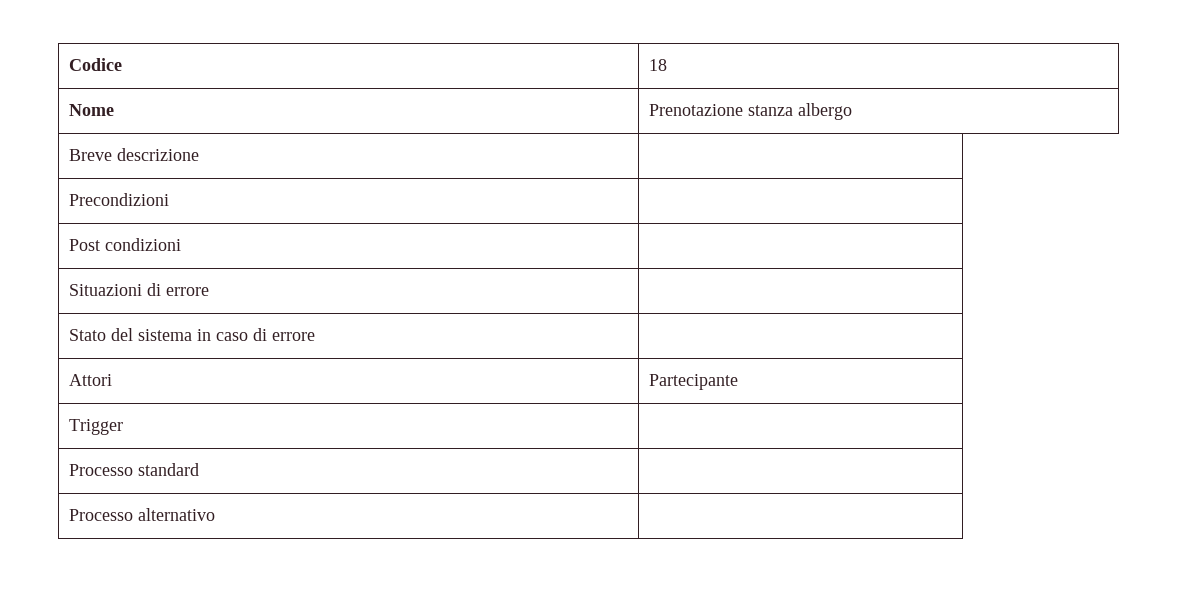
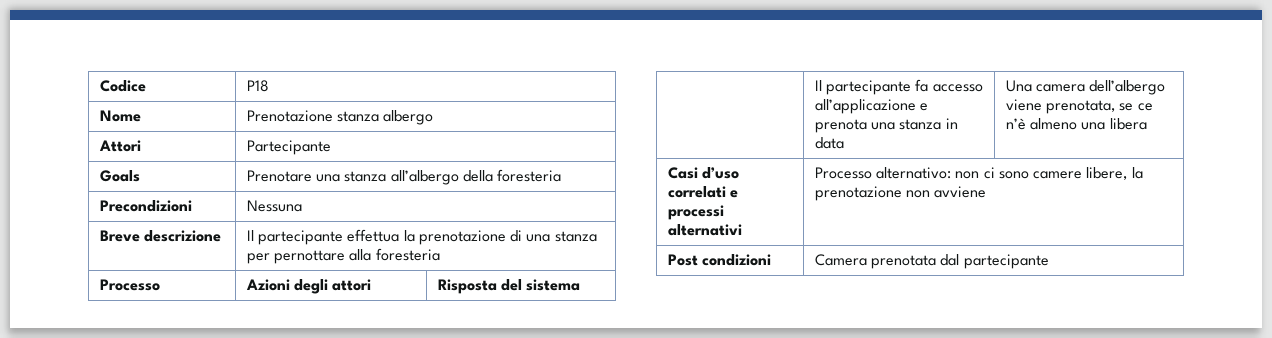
[648,59,667,71] 18 -> [246,80,269,92] P18
[68,148,199,161] [68,193,169,206] [68,238,181,251] [68,283,209,296] [68,328,315,341] [68,374,112,386] [648,374,738,390] [68,419,123,435] [68,463,199,476] [68,508,215,521] Breve descrizione | // Precondizioni | // Post condizioni | // Situazioni di errore | // Stato del sistema in caso di errore | // Attori | Partecipante // Trigger | // Processo standard | // Processo alternativo | -> [98,140,141,152] [246,140,331,155] [99,170,140,182] [246,169,562,185] [99,200,192,212] [246,200,302,212] [99,230,221,242] [246,229,597,245] [246,248,440,264] [99,279,160,291] [245,279,372,294] [437,279,581,294] [814,79,983,95] [814,99,928,114] [814,118,958,133] [814,137,844,149] [1005,80,1166,95] [1005,99,1153,114] [1005,118,1147,130] [667,167,739,179] [667,186,738,198] [667,205,724,220] [667,224,742,236] [814,167,1143,180] [814,186,987,201] [667,254,771,266] [814,254,1049,269] Attori | Partecipante // Goals | Prenotare una stanza all’albergo della foresteria // Precondizioni | Nessuna // Breve descrizione | Il partecipante effettua la prenotazione di una stanza per pernottare alla foresteria // Processo | Azioni degli attori | Risposta del sistema // | Il partecipante fa accesso all’applicazione e prenota una stanza in data | Una camera dell’albergo viene prenotata, se ce n’è almeno una libera // Casi d’uso correlati e processi alternativi | Processo alternativo: non ci sono camere libere, la prenotazione non avviene // Post condizioni | Camera prenotata dal partecipante

